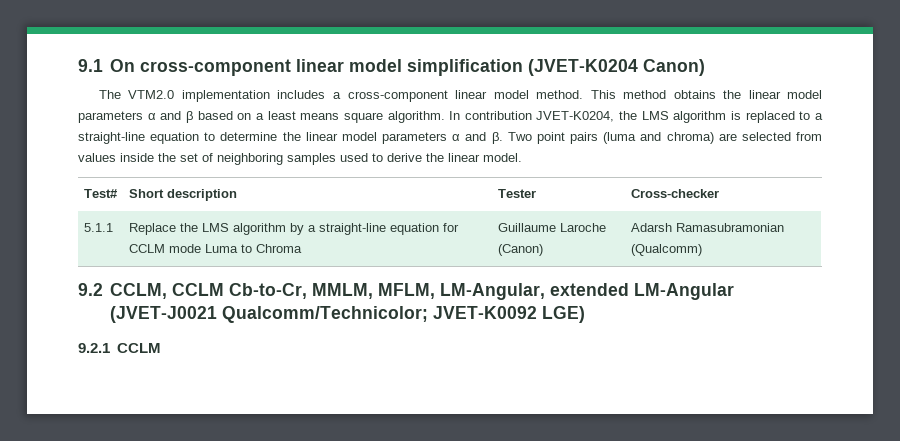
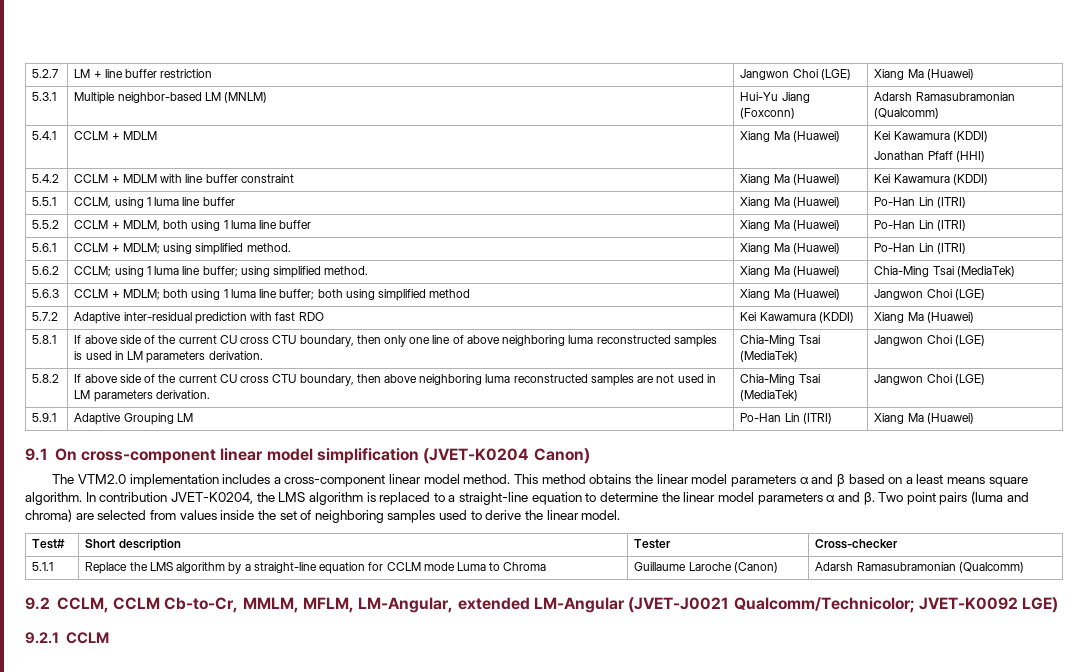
(78, 65) none -> [32,69,59,78] [74,69,213,78] [740,69,851,80] [874,69,974,80] [32,92,57,101] [74,92,268,104] [740,92,810,103] [740,108,796,119] [874,92,1015,101] [874,108,940,119] [32,131,57,140] [74,131,157,140] [740,131,840,142] [874,131,988,142] [874,151,985,162] [32,174,60,183] [74,174,294,183] [740,174,840,185] [874,174,988,185] [32,197,57,206] [74,197,235,208] [740,197,840,208] [874,197,966,208] [32,220,60,229] [74,220,312,231] [740,220,840,231] [874,220,966,231] [32,243,57,252] [74,243,291,255] [740,243,840,254] [874,243,966,254] [32,266,60,275] [74,266,369,278] [740,266,840,277] [874,266,1015,277] [32,289,60,298] [74,289,471,301] [740,289,840,300] [874,289,985,300] [32,312,59,321] [74,312,324,324] [740,312,854,323] [874,312,974,323] [32,335,57,344] [74,335,717,347] [74,351,263,363] [740,335,820,346] [740,351,799,362] [874,335,985,346] [32,374,60,383] [74,374,716,386] [74,390,210,402] [740,374,820,385] [740,390,799,401] [874,374,985,385] [32,413,57,422] [74,413,193,425] [740,413,832,424] [874,413,974,424] 5.2.7 | LM + line buffer restriction | Jangwon Choi (LGE) | Xiang Ma (Huawei) // 5.3.1 | Multiple neighbor-based LM (MNLM) | Hui-Yu Jiang (Foxconn) | Adarsh Ramasubramonian (Qualcomm) // 5.4.1 | CCLM + MDLM | Xiang Ma (Huawei) | Kei Kawamura (KDDI) // Jonathan Pfaff (HHI) // 5.4.2 | CCLM + MDLM with line buffer constraint | Xiang Ma (Huawei) | Kei Kawamura (KDDI) // 5.5.1 | CCLM, using 1 luma line buffer | Xiang Ma (Huawei) | Po-Han Lin (ITRI) // 5.5.2 | CCLM + MDLM, both using 1 luma line buffer | Xiang Ma (Huawei) | Po-Han Lin (ITRI) // 5.6.1 | CCLM + MDLM; using simplified method. | Xiang Ma (Huawei) | Po-Han Lin (ITRI) // 5.6.2 | CCLM; using 1 luma line buffer; using simplified method. | Xiang Ma (Huawei) | Chia-Ming Tsai (MediaTek) // 5.6.3 | CCLM + MDLM; both using 1 luma line buffer; both using simplified method | Xiang Ma (Huawei) | Jangwon Choi (LGE) // 5.7.2 | Adaptive inter-residual prediction with fast RDO | Kei Kawamura (KDDI) | Xiang Ma (Huawei) // 5.8.1 | If above side of the current CU cross CTU boundary, then only one line of above neighboring luma reconstructed samples is used in LM parameters derivation. | Chia-Ming Tsai (MediaTek) | Jangwon Choi (LGE) // 5.8.2 | If above side of the current CU cross CTU boundary, then above neighboring luma reconstructed samples are not used in LM parameters derivation. | Chia-Ming Tsai (MediaTek) | Jangwon Choi (LGE) // 5.9.1 | Adaptive Grouping LM | Po-Han Lin (ITRI) | Xiang Ma (Huawei) //

